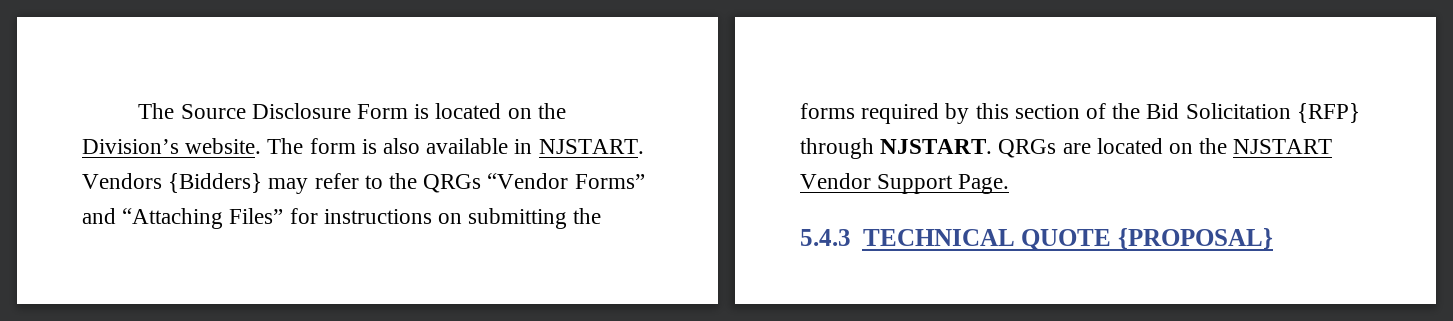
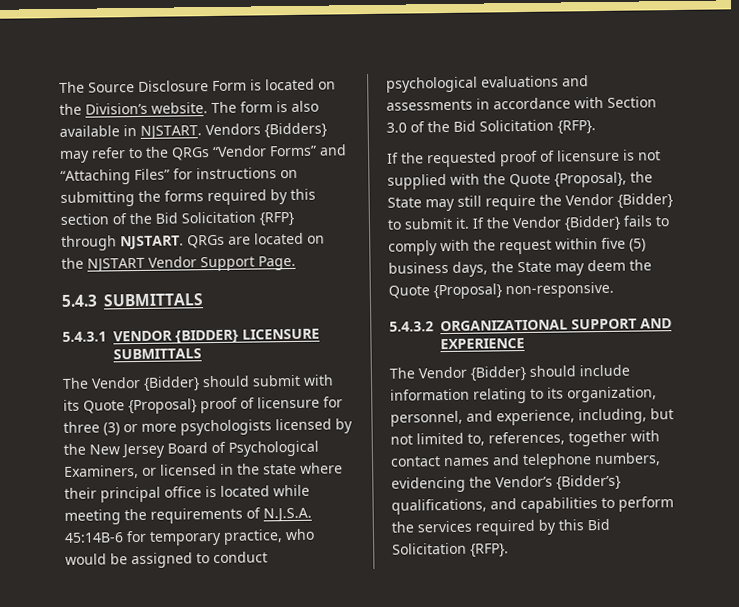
[862,228,1273,251] TECHNICAL QUOTE {PROPOSAL} -> [103,293,204,307] [62,328,320,344] [113,348,202,360] [62,374,334,392] [63,396,343,415] [63,418,353,436] [63,440,319,459] [64,462,343,479] [64,484,310,503] [64,507,312,525] [64,528,315,546] [65,551,268,569] [386,75,589,93] [386,96,657,111] [386,119,596,135] [387,149,661,168] [387,171,653,190] [387,193,673,212] [387,215,670,232] [388,237,646,256] [388,259,652,277] [388,281,614,300] [389,318,672,332] [440,338,525,350] [389,364,630,382] [390,386,657,404] [390,408,674,427] [390,430,660,447] [390,452,661,470] [391,474,621,493] [391,496,674,515] [391,518,610,536] [392,542,509,558] SUBMITTALS // 5.4.3.1 VENDOR {BIDDER} LICENSURE SUBMITTALS // The Vendor {Bidder} should submit with its Quote {Proposal} proof of licensure for three (3) or more psychologists licensed by the New Jersey Board of Psychological Examiners, or licensed in the state where their principal office is located while meeting the requirements of N.J.S.A. 45:14B-6 for temporary practice, who would be assigned to conduct psychological evaluations and assessments in accordance with Section 3.0 of the Bid Solicitation {RFP}. // If the requested proof of licensure is not supplied with the Quote {Proposal}, the State may still require the Vendor {Bidder} to submit it. If the Vendor {Bidder} fails to comply with the request within five (5) business days, the State may deem the Quote {Proposal} non-responsive. // 5.4.3.2 ORGANIZATIONAL SUPPORT AND EXPERIENCE // The Vendor {Bidder} should include information relating to its organization, personnel, and experience, including, but not limited to, references, together with contact names and telephone numbers, evidencing the Vendor’s {Bidder’s} qualifications, and capabilities to perform the services required by this Bid Solicitation {RFP}.

